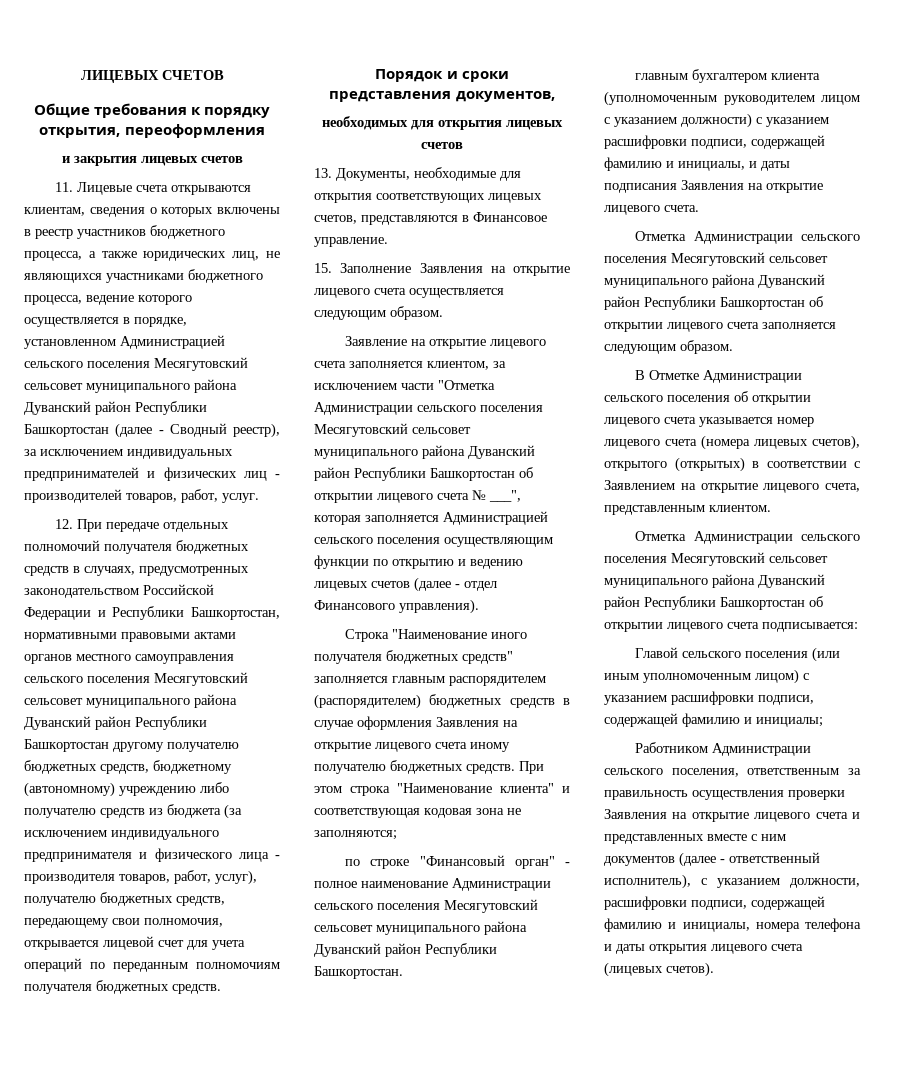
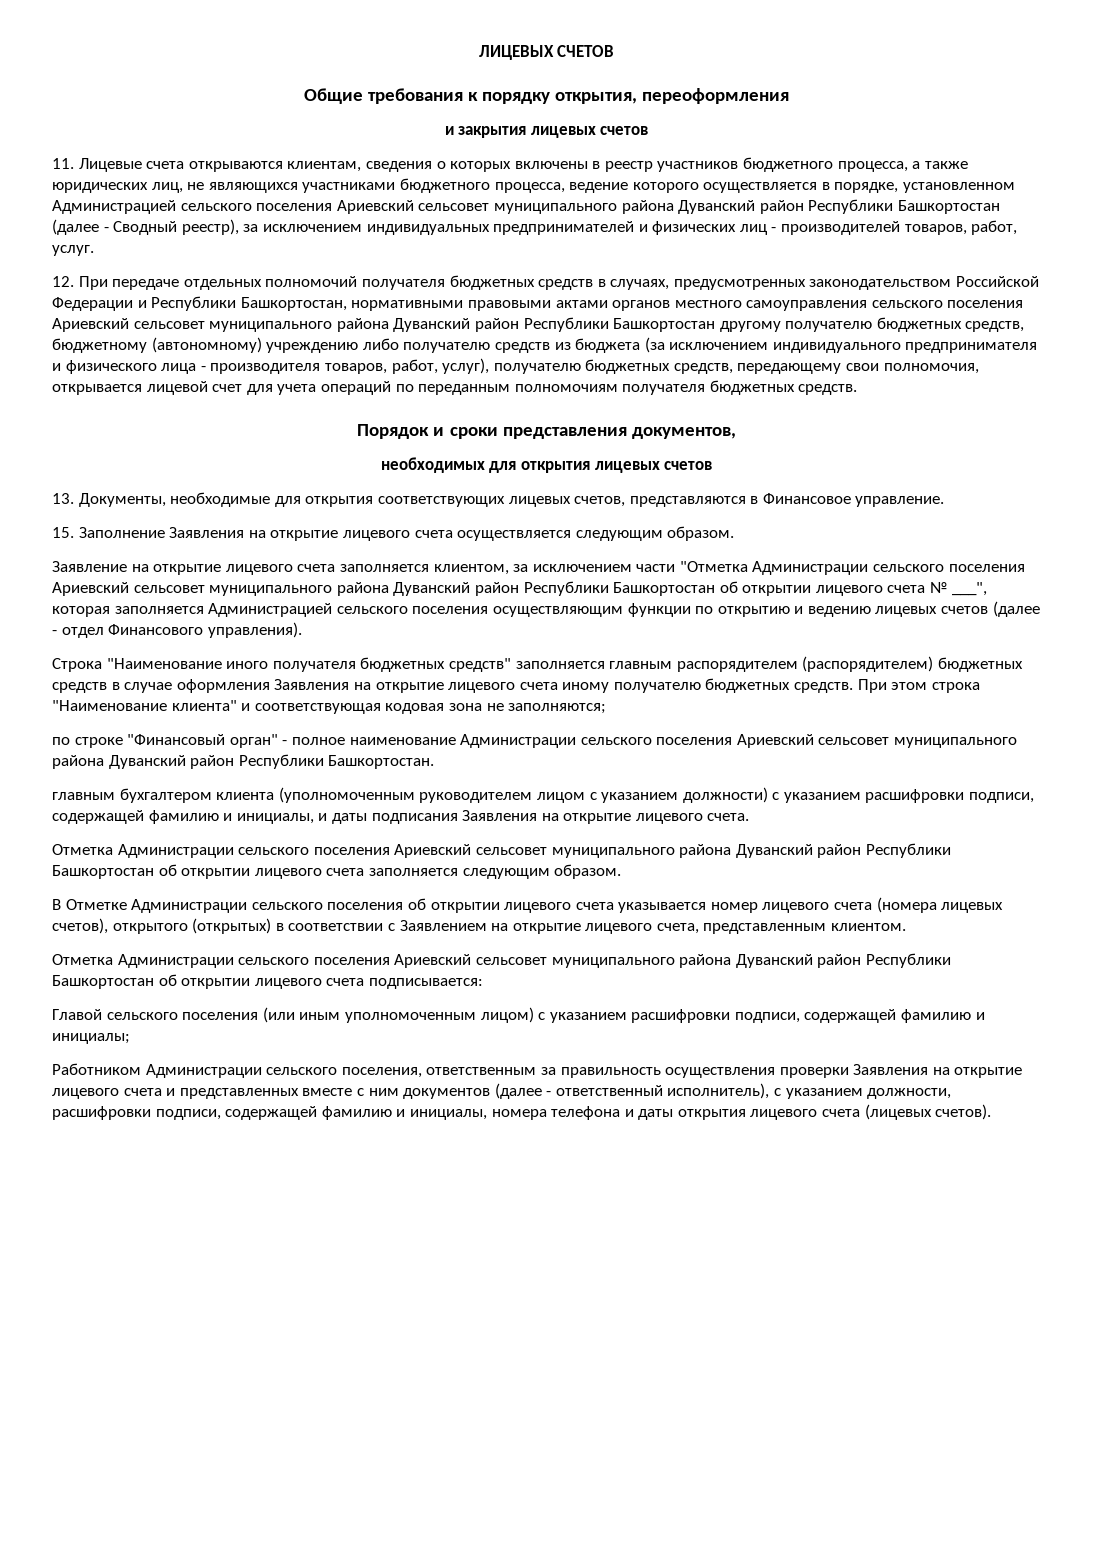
[154,357,248,371] Месягутовский -> [336,200,414,214] Ариевский
[154,672,248,686] Месягутовский -> [52,318,129,332] Ариевский
[314,423,408,437] Месягутовский -> [52,582,129,596] Ариевский
[444,899,538,913] Месягутовский -> [736,734,814,748] Ариевский
[671,252,765,266] Месягутовский -> [394,844,472,858] Ариевский
[671,552,765,566] Месягутовский -> [394,954,472,968] Ариевский

